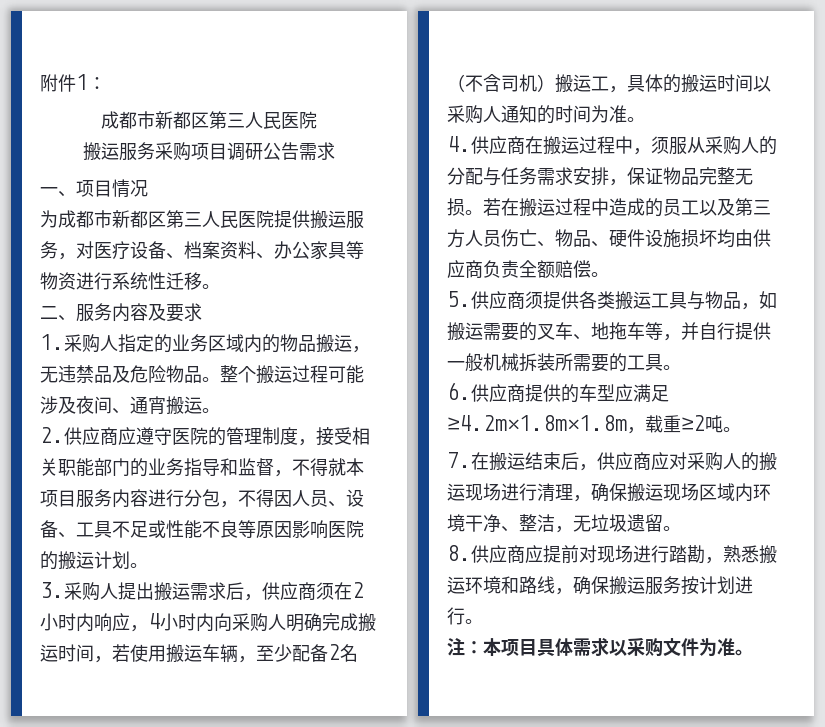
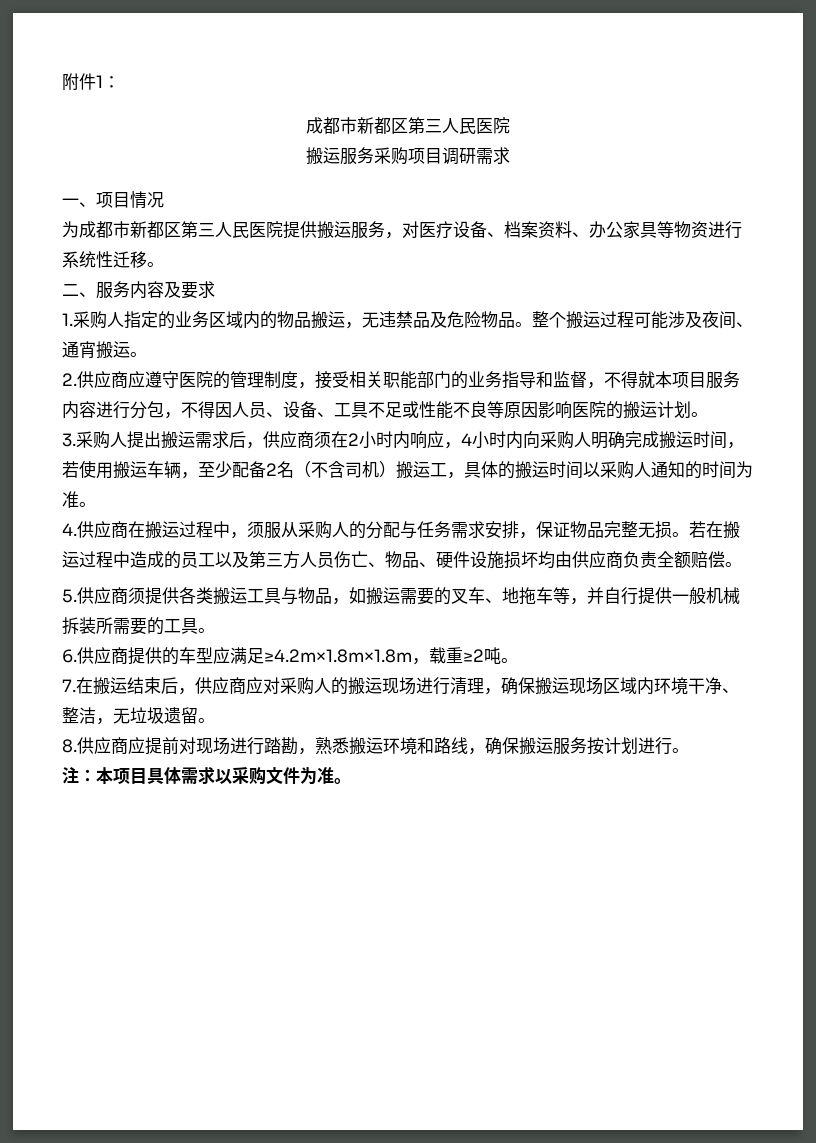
[263,142,299,160] 公告 -> (476, 156) none

